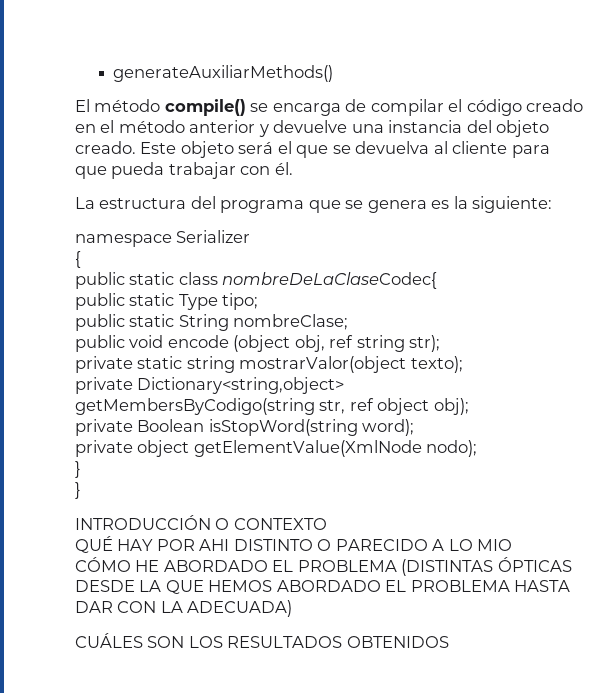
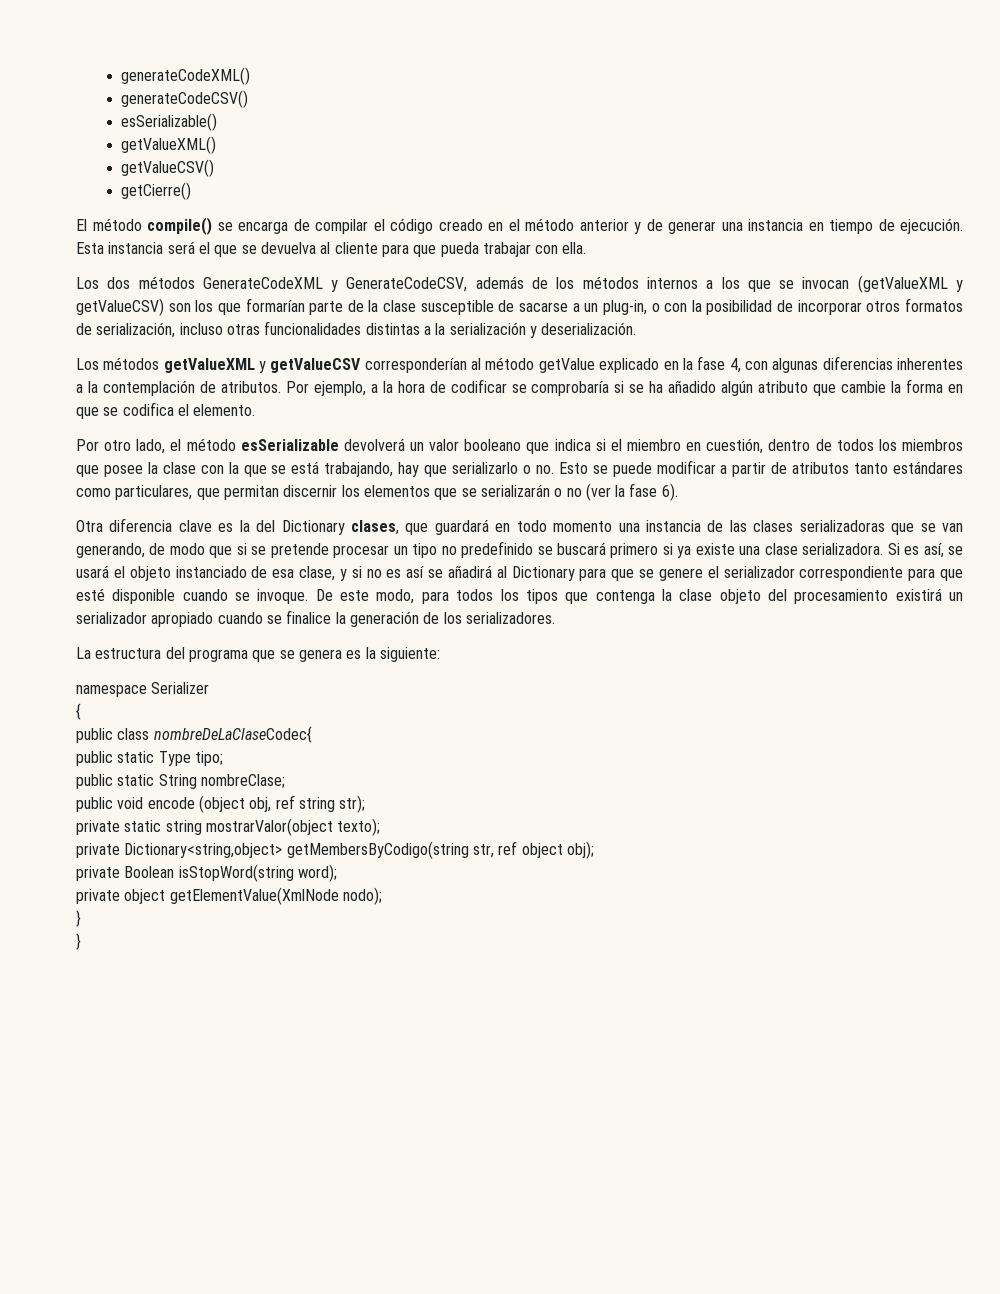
[113,65,334,82] generateAuxiliarMethods() -> [121,67,251,85] [121,90,249,108] [121,113,218,131] [121,136,217,154] [121,159,215,177] [121,182,192,200] generateCodeXML() // generateCodeCSV() // esSerializable() // getValueXML() // getValueCSV() // getCierre()
[273,120,550,137] [75,141,234,158] devuelve una instancia del objeto creado. Este objeto -> [646,218,963,234] [76,242,164,254] de generar una instancia en tiempo de ejecución. Esta instancia
[274,162,293,175] él. -> [562,242,587,254] [76,275,963,293] [76,298,963,316] [76,321,637,338] [76,356,964,373] [76,379,964,396] [76,402,256,419] [76,438,963,454] [76,460,963,477] [76,483,678,501] [76,518,964,535] [76,541,964,558] [76,565,964,581] [76,588,964,604] [76,610,555,627] ella. // Los dos métodos GenerateCodeXML y GenerateCodeCSV, además de los métodos internos a los que se invocan (getValueXML y getValueCSV) son los que formarían parte de la clase susceptible de sacarse a un plug-in, o con la posibilidad de incorporar otros formatos de serialización, incluso otras funcionalidades distintas a la serialización y deserialización. // Los métodos getValueXML y getValueCSV corresponderían al método getValue explicado en la fase 4, con algunas diferencias inherentes a la contemplación de atributos. Por ejemplo, a la hora de codificar se comprobaría si se ha añadido algún atributo que cambie la forma en que se codifica el elemento. // Por otro lado, el método esSerializable devolverá un valor booleano que indica si el miembro en cuestión, dentro de todos los miembros que posee la clase con la que se está trabajando, hay que serializarlo o no. Esto se puede modificar a partir de atributos tanto estándares como particulares, que permitan discernir los elementos que se serializarán o no (ver la fase 6). // Otra diferencia clave es la del Dictionary clases, que guardará en todo momento una instancia de las clases serializadoras que se van generando, de modo que si se pretende procesar un tipo no predefinido se buscará primero si ya existe una clase serializadora. Si es así, se usará el objeto instanciado de esa clase, y si no es así se añadirá al Dictionary para que se genere el serializador correspondiente para que esté disponible cuando se invoque. De este modo, para todos los tipos que contenga la clase objeto del procesamiento existirá un serializador apropiado cuando se finalice la generación de los serializadores.
[129,272,175,285] static -> (113, 735) none
[75,515,327,530] [75,536,513,553] [75,557,572,576] [75,580,571,594] [75,600,293,617] [75,633,449,648] // INTRODUCCIÓN O CONTEXTO // QUÉ HAY POR AHI DISTINTO O PARECIDO A LO MIO // CÓMO HE ABORDADO EL PROBLEMA (DISTINTAS ÓPTICAS DESDE LA QUE HEMOS ABORDADO EL PROBLEMA HASTA DAR CON LA ADECUADA) // CUÁLES SON LOS RESULTADOS OBTENIDOS -> (81, 941) none

